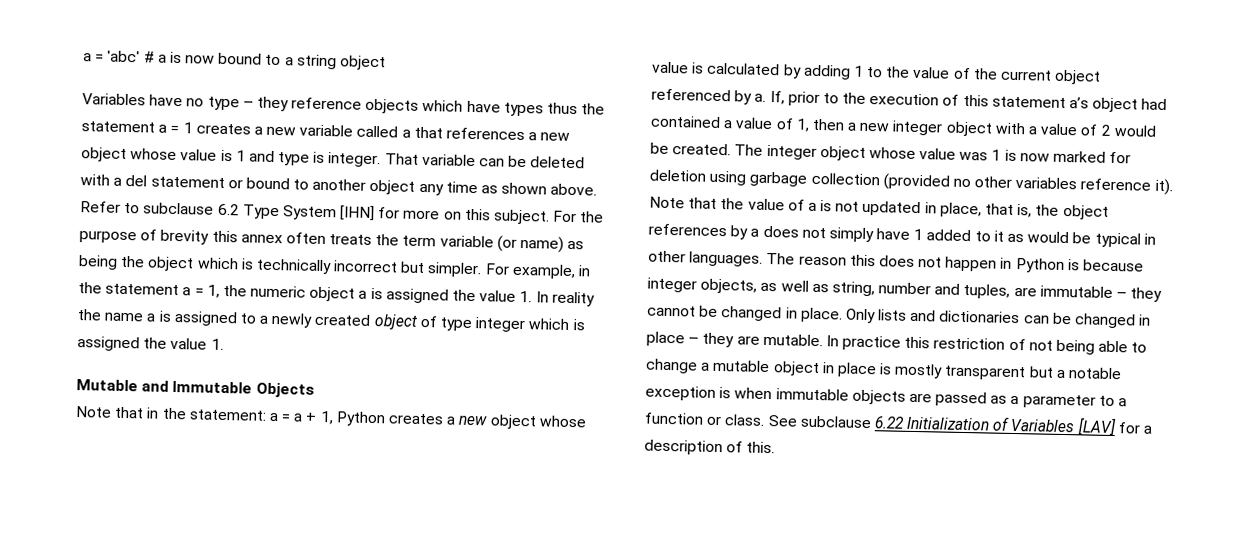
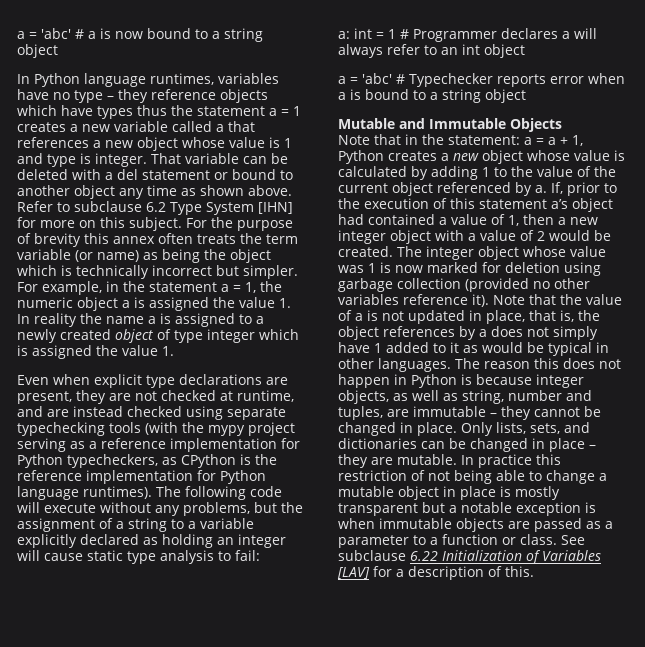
[82,93,146,106] Variables -> [17,73,279,87] In Python language runtimes, variables
(224, 344) none -> [17,374,288,388] [17,390,294,404] [17,406,286,420] [17,422,295,436] [17,438,300,452] [17,454,277,468] [17,470,266,484] [17,486,282,500] [17,502,303,516] [17,518,254,532] [17,534,286,548] [17,550,260,564] [338,28,597,42] [338,44,525,58] [338,73,625,87] [338,89,526,103] // Even when explicit type declarations are present, they are not checked at runtime, and are instead checked using separate typechecking tools (with the mypy project serving as a reference implementation for Python typecheckers, as CPython is the reference implementation for Python language runtimes). The following code will execute without any problems, but the assignment of a string to a variable explicitly declared as holding an integer will cause static type analysis to fail: // a: int = 1 # Programmer declares a will always refer to an int object // a = 'abc' # Typechecker reports error when a is bound to a string object
[878,309,908,321] lists -> [496,422,560,434] lists, sets,

